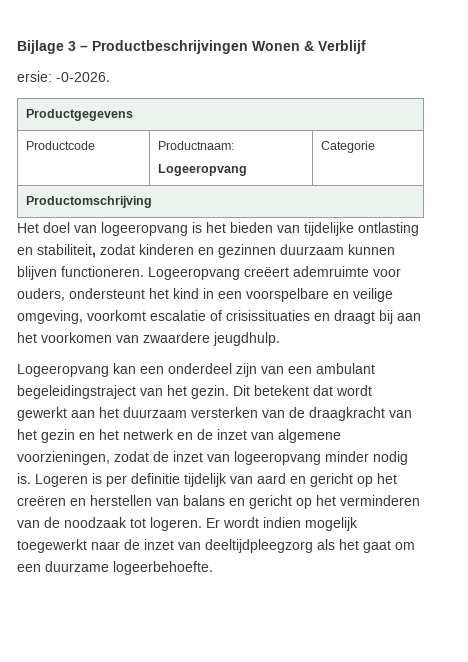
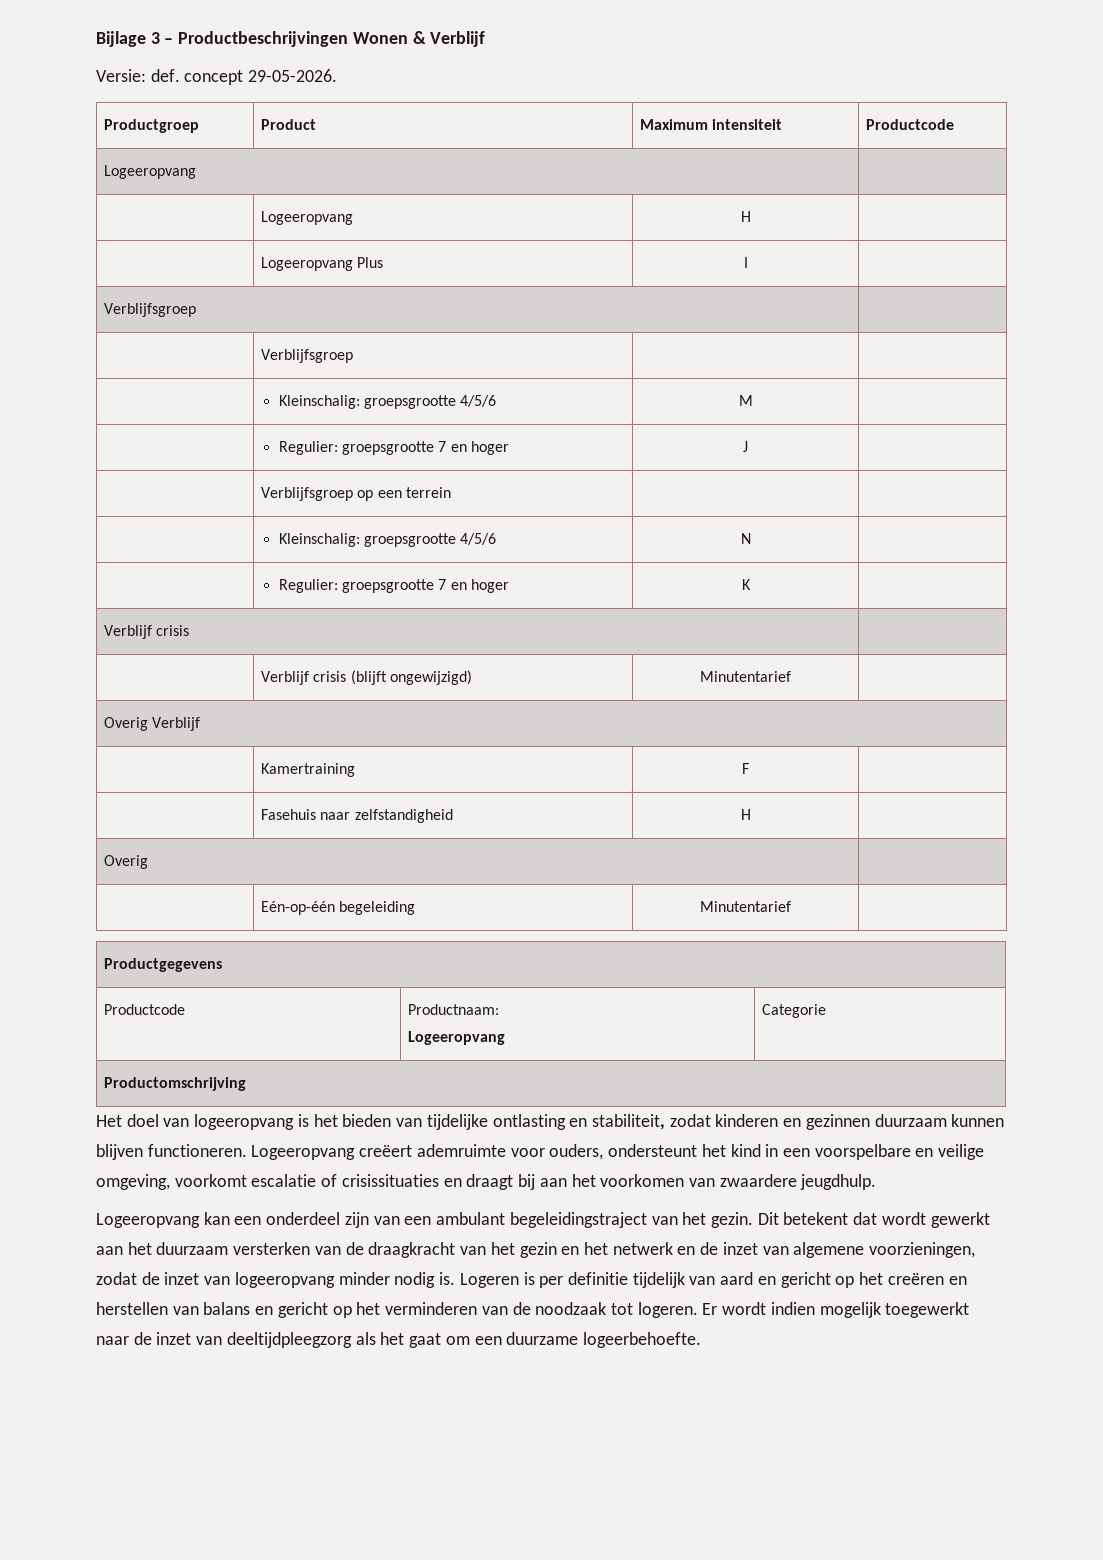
[17,71,110,82] ersie: -0-2026. -> [96,69,338,85] [104,119,200,133] [261,119,317,130] [640,119,783,130] [866,119,955,130] [104,165,197,179] [261,211,354,225] [740,211,751,222] [261,257,384,271] [743,257,748,268] [104,303,197,317] [261,349,354,363] [278,395,497,409] [738,395,753,406] [278,441,509,455] [743,441,748,452] [261,487,452,501] [278,533,497,547] [740,533,751,544] [278,579,509,593] [741,579,751,590] [104,625,190,639] [261,670,473,685] [700,671,791,682] [104,717,201,731] [261,763,356,777] [742,763,749,774] [261,809,453,823] [740,809,751,820] [104,855,149,869] [261,901,416,915] [700,901,791,912] Versie: def. concept 29-05-2026. // Productgroep | Product | Maximum intensiteit | Productcode // Logeeropvang | // | Logeeropvang | H | // | Logeeropvang Plus | I | // Verblijfsgroep | // | Verblijfsgroep | | // | Kleinschalig: groepsgrootte 4/5/6 | M | // | Regulier: groepsgrootte 7 en hoger | J | // | Verblijfsgroep op een terrein | | // | Kleinschalig: groepsgrootte 4/5/6 | N | // | Regulier: groepsgrootte 7 en hoger | K | // Verblijf crisis | // | Verblijf crisis (blijft ongewijzigd) | Minutentarief | // Overig Verblijf // | Kamertraining | F | // | Fasehuis naar zelfstandigheid | H | // Overig | // | Eén-op-één begeleiding | Minutentarief |

